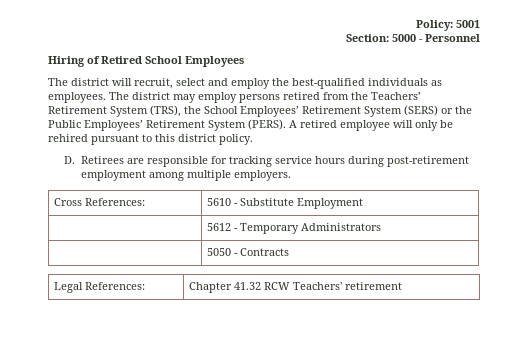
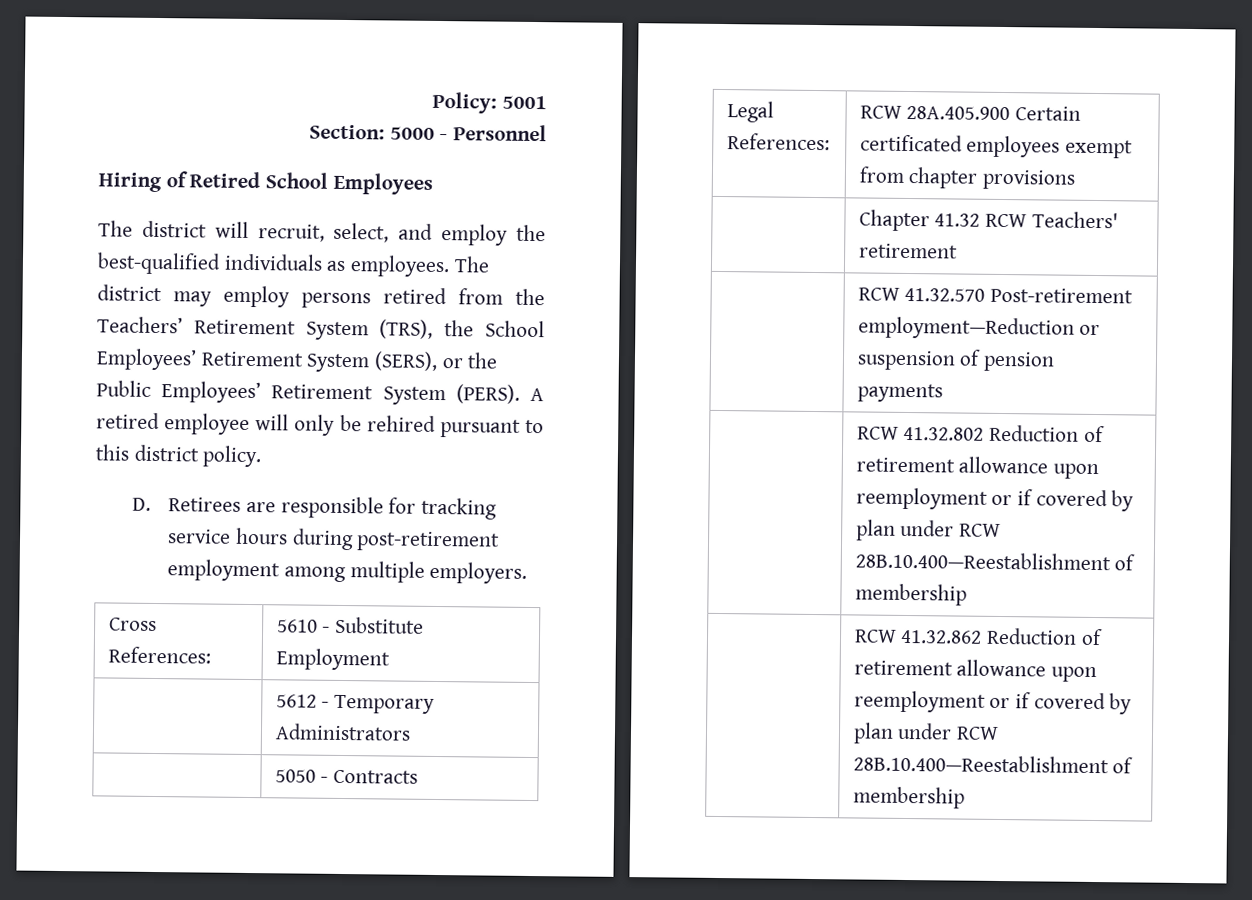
[176,78,205,86] select -> [333,222,390,243] select,
[404,105,438,116] (SERS) -> [374,351,439,371] (SERS),
(146, 286) none -> [859,105,1082,121] [859,134,1134,159] [858,166,1076,190] | RCW 28A.405.900 Certain certificated employees exempt from chapter provisions //
(403, 286) none -> [857,287,1134,304] [857,316,1101,340] [856,349,1056,372] [856,383,943,403] [856,424,1105,443] [855,456,1100,480] [855,487,1135,512] [855,519,1002,541] [854,551,1136,571] [854,583,967,606] [853,627,1103,646] [853,659,1098,683] [853,690,1133,715] [852,722,1000,744] [852,754,1134,774] [852,786,965,809] // | RCW 41.32.570 Post-retirement employment—Reduction or suspension of pension payments // | RCW 41.32.802 Reduction of retirement allowance upon reemployment or if covered by plan under RCW 28B.10.400—Reestablishment of membership // | RCW 41.32.862 Reduction of retirement allowance upon reemployment or if covered by plan under RCW 28B.10.400—Reestablishment of membership

